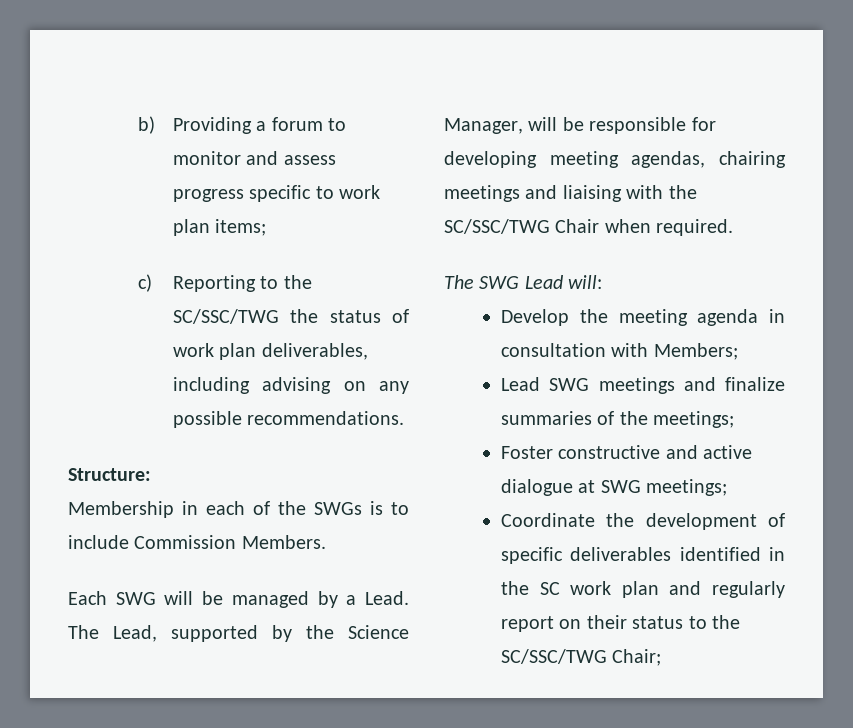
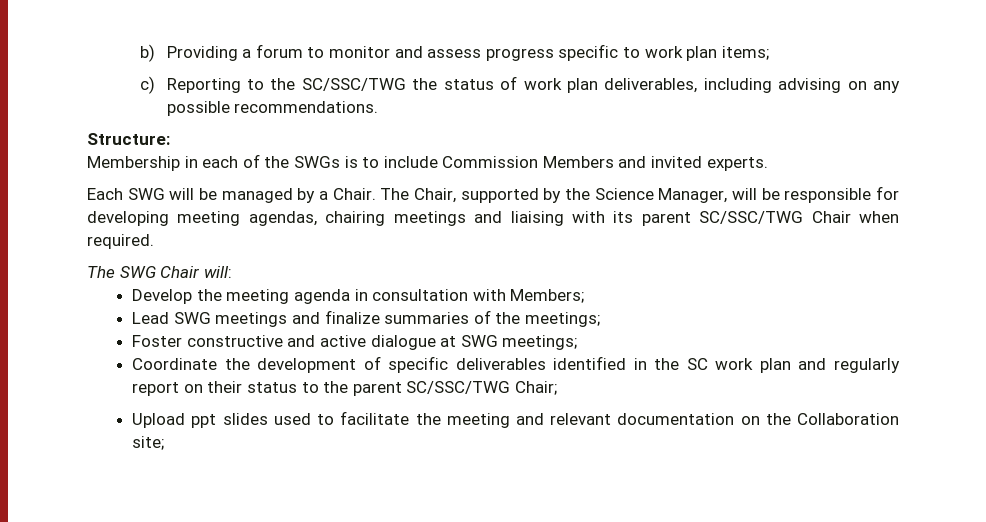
[241,535,326,549] Members. -> [542,156,768,171] Members and invited experts.
[365,591,409,605] [68,625,157,642] Lead. The Lead, -> [332,188,456,203] Chair. The Chair,
[668,185,697,199] the -> [613,211,691,226] its parent
[524,275,563,289] Lead -> [160,266,200,278] Chair
(741, 622) none -> [352,382,402,396] parent
(662, 657) none -> [132,411,899,428] [132,436,165,450] // Upload ppt slides used to facilitate the meeting and relevant documentation on the Collaboration site;

